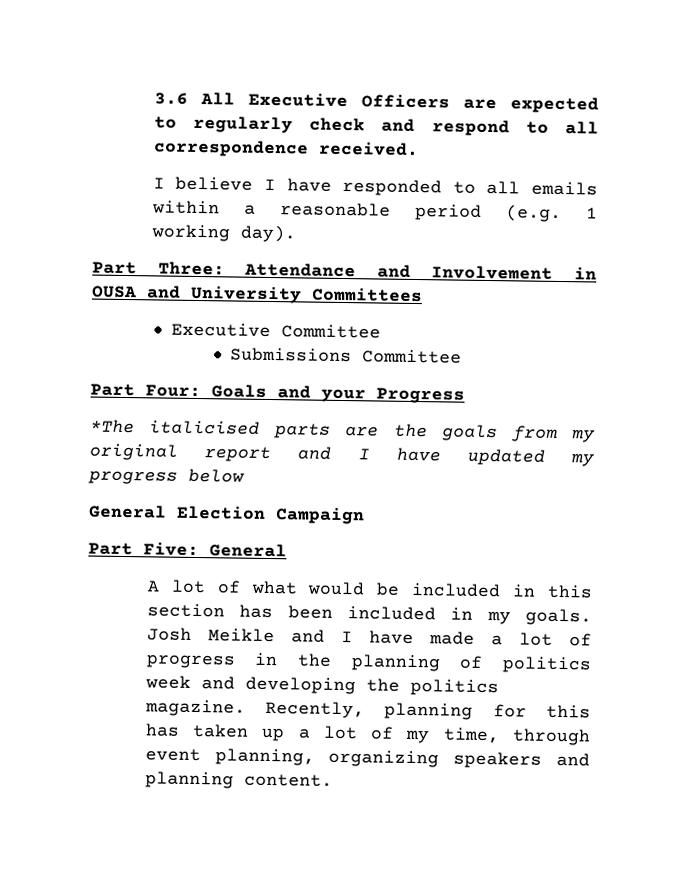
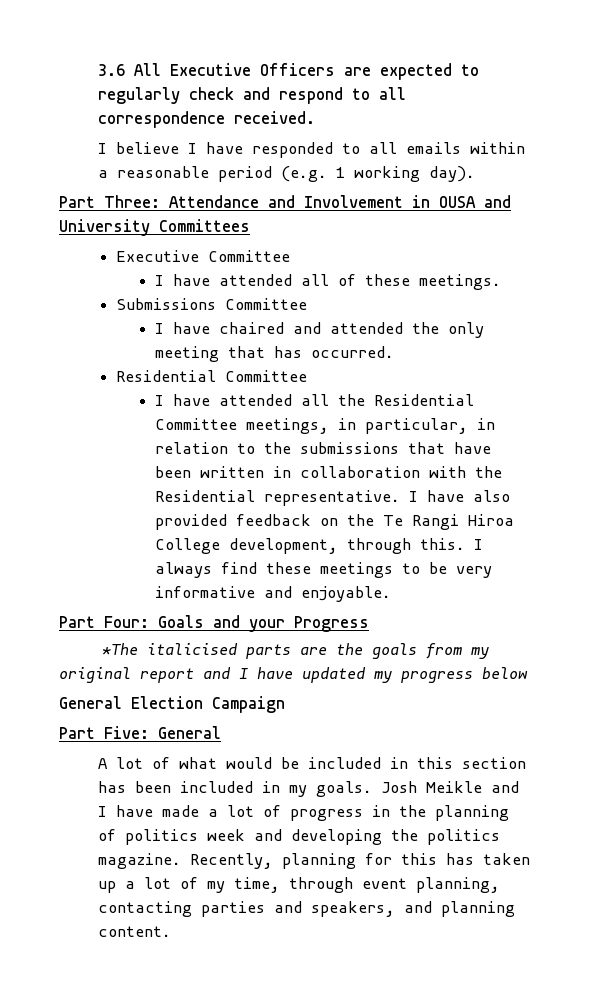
[230,347,463,364] Submissions Committee -> [154,274,501,290] [116,298,308,310] [154,322,484,338] [154,346,394,362] [116,370,308,382] [154,394,474,406] [154,418,495,434] [154,442,491,454] [154,466,502,478] [154,490,510,506] [154,514,514,530] [154,538,483,554] [154,562,492,578] [154,586,391,602] I have attended all of these meetings. // Submissions Committee // I have chaired and attended the only meeting that has occurred. // Residential Committee // I have attended all the Residential Committee meetings, in particular, in relation to the submissions that have been written in collaboration with the Residential representative. I have also provided feedback on the Te Rangi Hiroa College development, through this. I always find these meetings to be very informative and enjoyable.
[328,749,543,769] organizing speakers -> [97,901,395,917] contacting parties and speakers,

